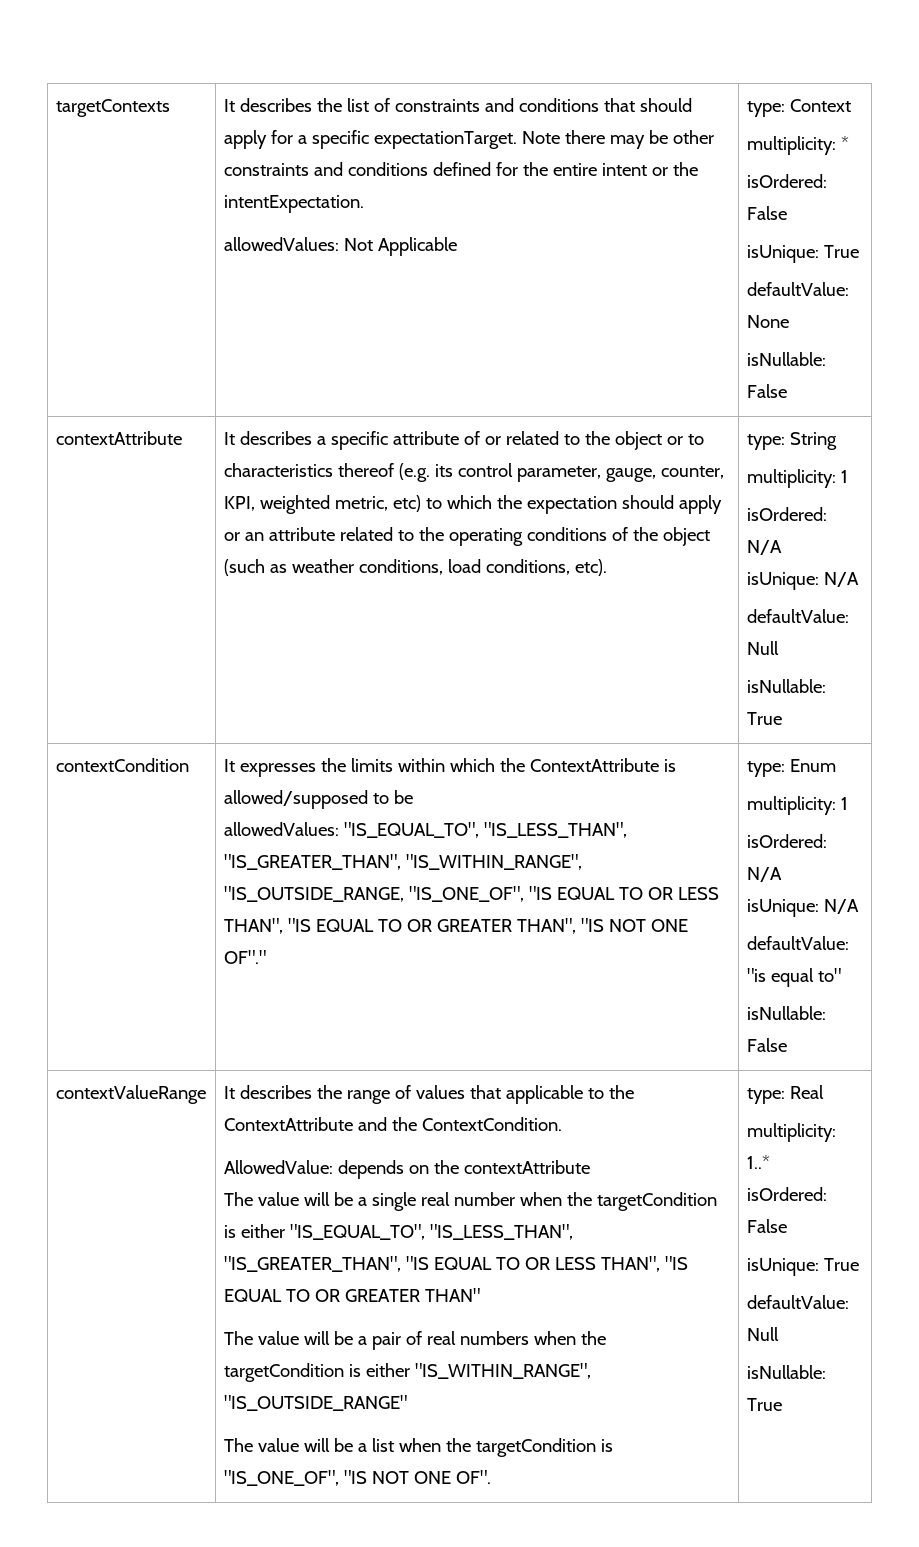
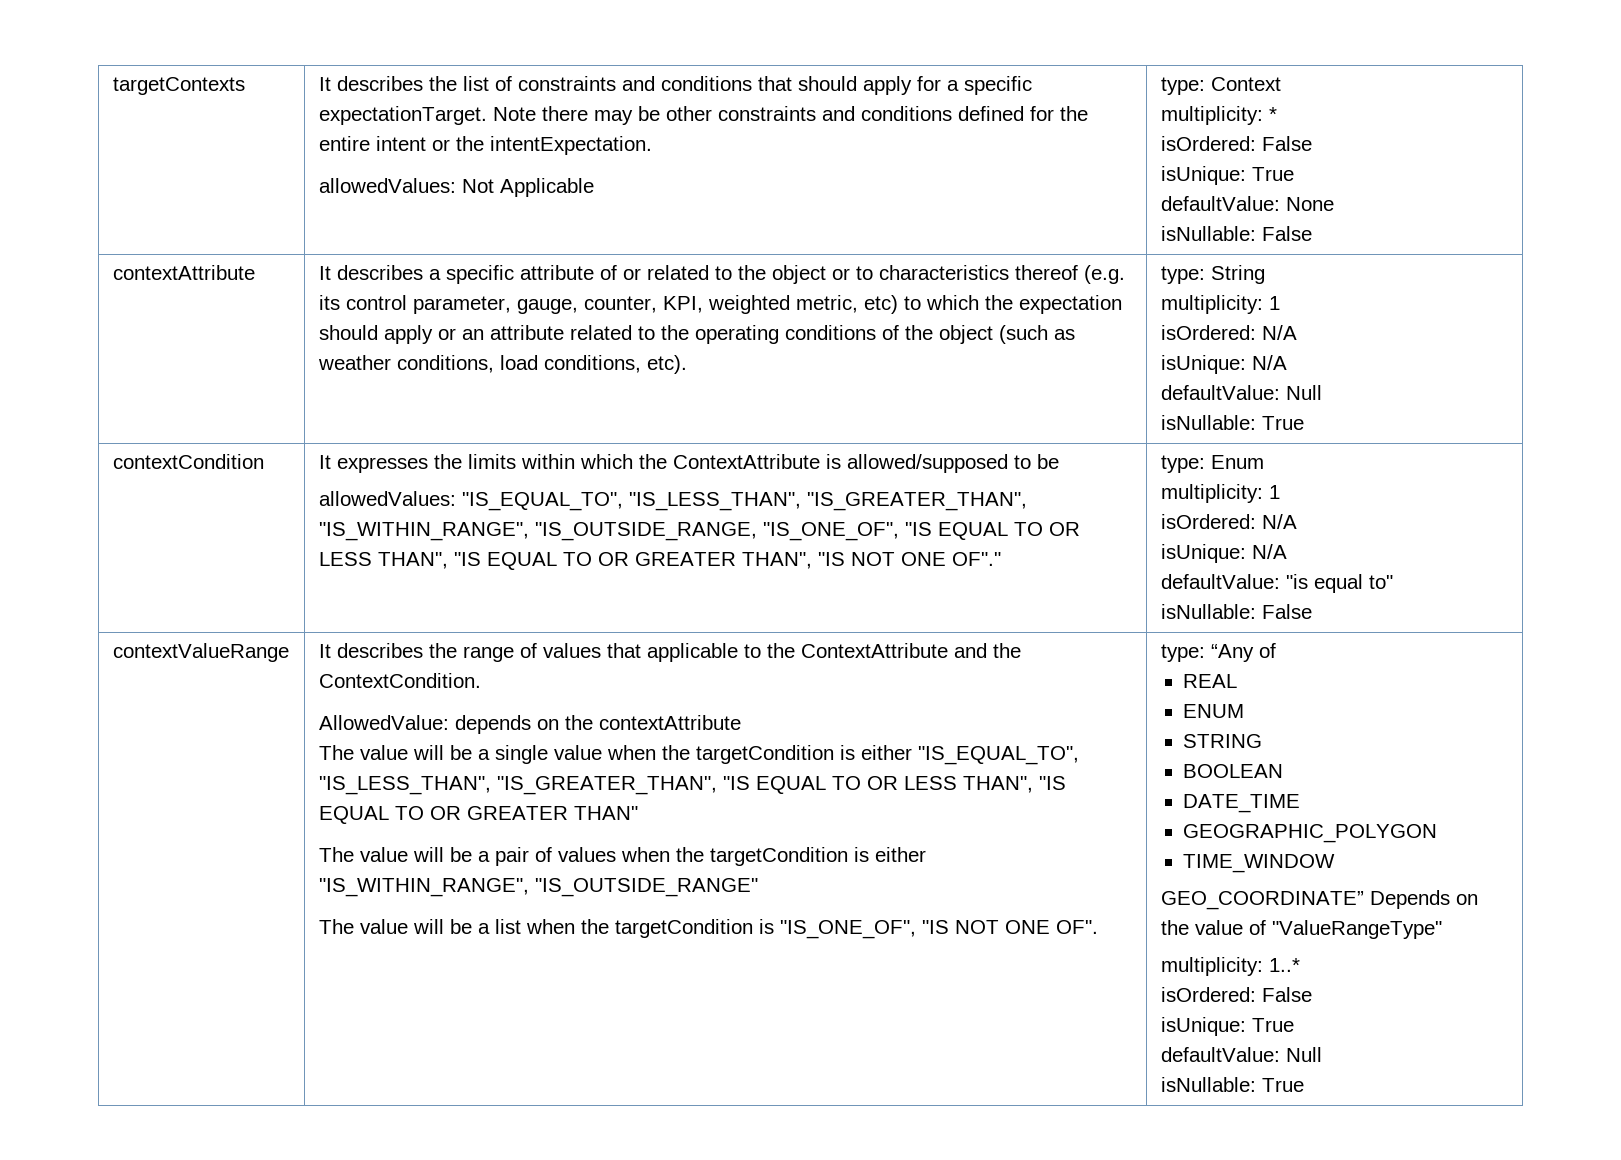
[420,1192,515,1206] real number -> [553,745,602,760] value
[426,1331,529,1345] real numbers -> [557,847,616,862] values
[789,1085,824,1099] Real -> [1210,643,1276,662] [1183,674,1238,688] [1183,704,1245,718] [1183,734,1263,748] [1183,764,1284,778] [1183,794,1301,813] [1183,824,1438,843] [1183,854,1336,873] [1160,890,1478,910] [1160,920,1442,939] “Any of // REAL // ENUM // STRING // BOOLEAN // DATE_TIME // GEOGRAPHIC_POLYGON // TIME_WINDOW // GEO_COORDINATE” Depends on the value of "ValueRangeType"

